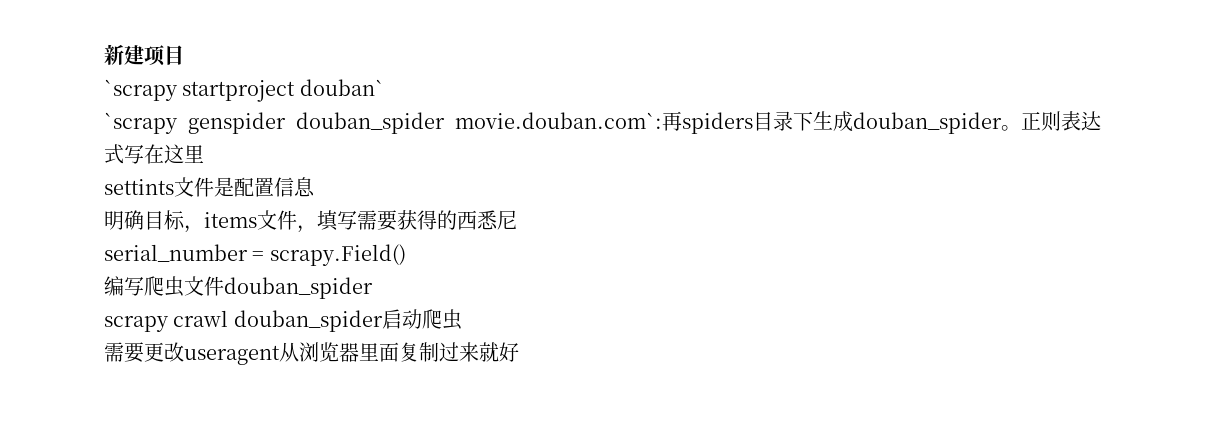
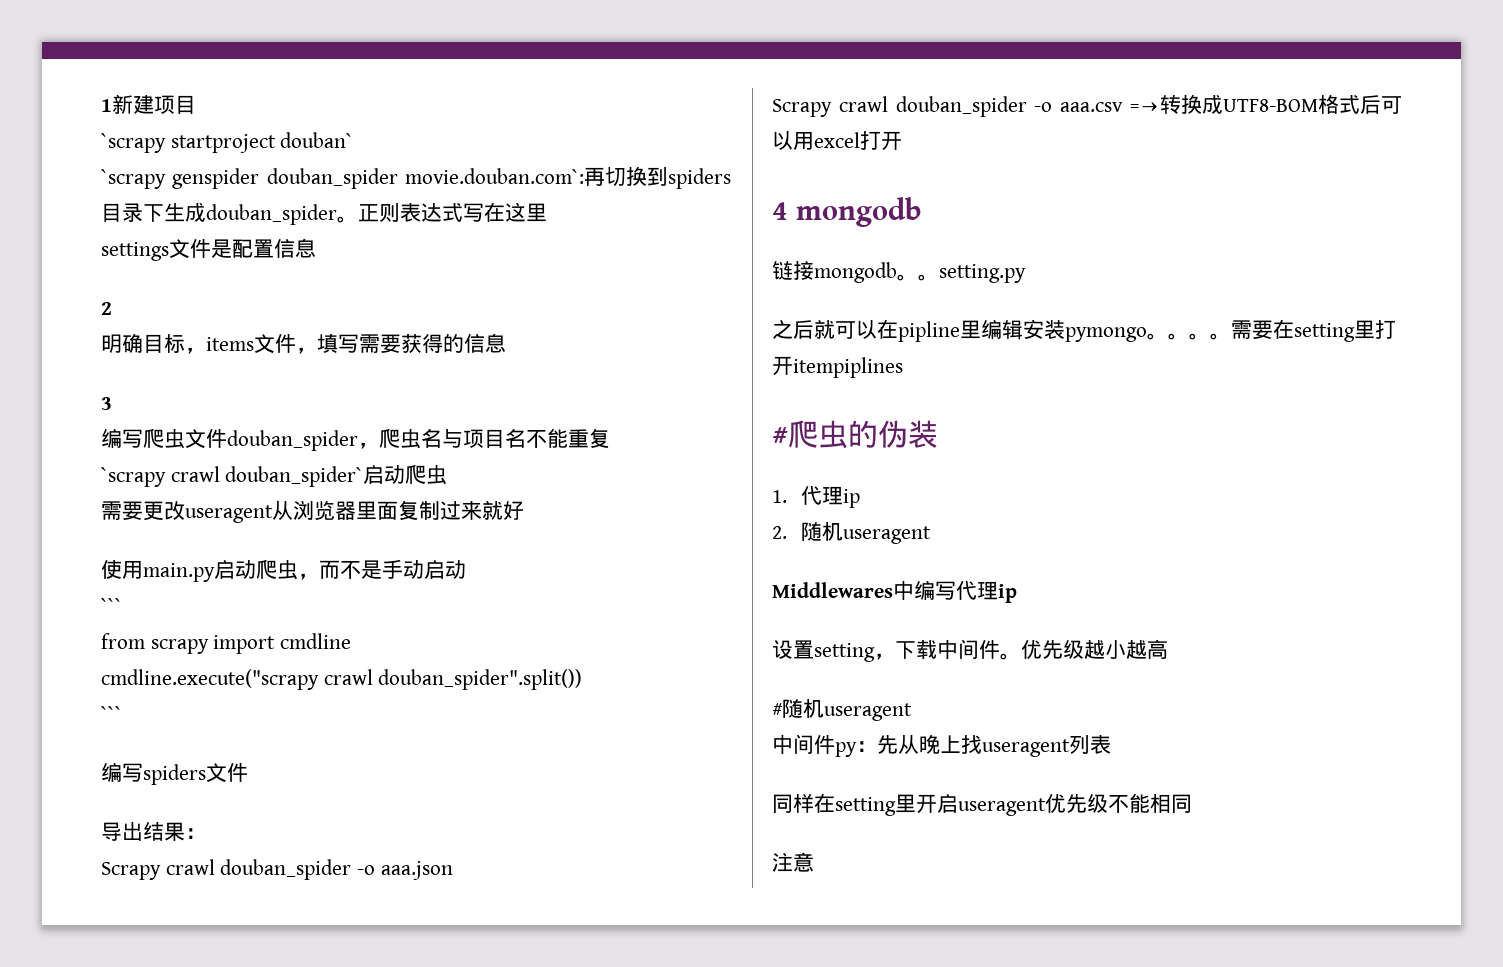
(104, 54) none -> [101,99,112,112] 1
(682, 121) none -> [605,166,668,187] 切换到
[104,179,174,195] settints -> [101,242,169,261] settings
(315, 187) none -> [101,302,112,315] // 2
[457,210,517,230] [104,244,406,266] 西悉尼 // serial_number = scrapy.Field() -> [464,333,506,353] [101,397,112,410] 信息 // 3
[104,310,383,332] // scrapy crawl douban_spider -> [358,428,610,449] [101,466,364,487] ，爬虫名与项目名不能重复 // `scrapy crawl douban_spider`
(519, 352) none -> [101,559,466,582] [101,598,122,613] [101,633,352,654] [101,669,583,690] [101,706,122,721] [101,762,248,785] [101,822,206,841] [101,859,453,880] [772,94,1402,117] [772,131,902,151] [772,197,921,227] [772,260,1026,283] [772,319,1396,342] [772,356,903,378] [772,420,938,449] [772,486,861,508] [772,522,932,544] [772,580,1017,603] [772,639,1168,662] [772,699,912,721] [772,734,1111,757] [772,793,1192,816] [772,852,814,872] // 使用main.py启动爬虫，而不是手动启动 // ``` // from scrapy import cmdline // cmdline.execute("scrapy crawl douban_spider".split()) // ``` // 编写spiders文件 // 导出结果： // Scrapy crawl douban_spider -o aaa.json // Scrapy crawl douban_spider -o aaa.csv =→转换成UTF8-BOM格式后可以用excel打开 // 4 mongodb // 链接mongodb。。setting.py // 之后就可以在pipline里编辑安装pymongo。。。。需要在setting里打开itempiplines // #爬虫的伪装 // 1.代理ip // 2.随机useragent // Middlewares中编写代理ip // 设置setting，下载中间件。优先级越小越高 // #随机useragent // 中间件py：先从晚上找useragent列表 // 同样在setting里开启useragent优先级不能相同 // 注意

